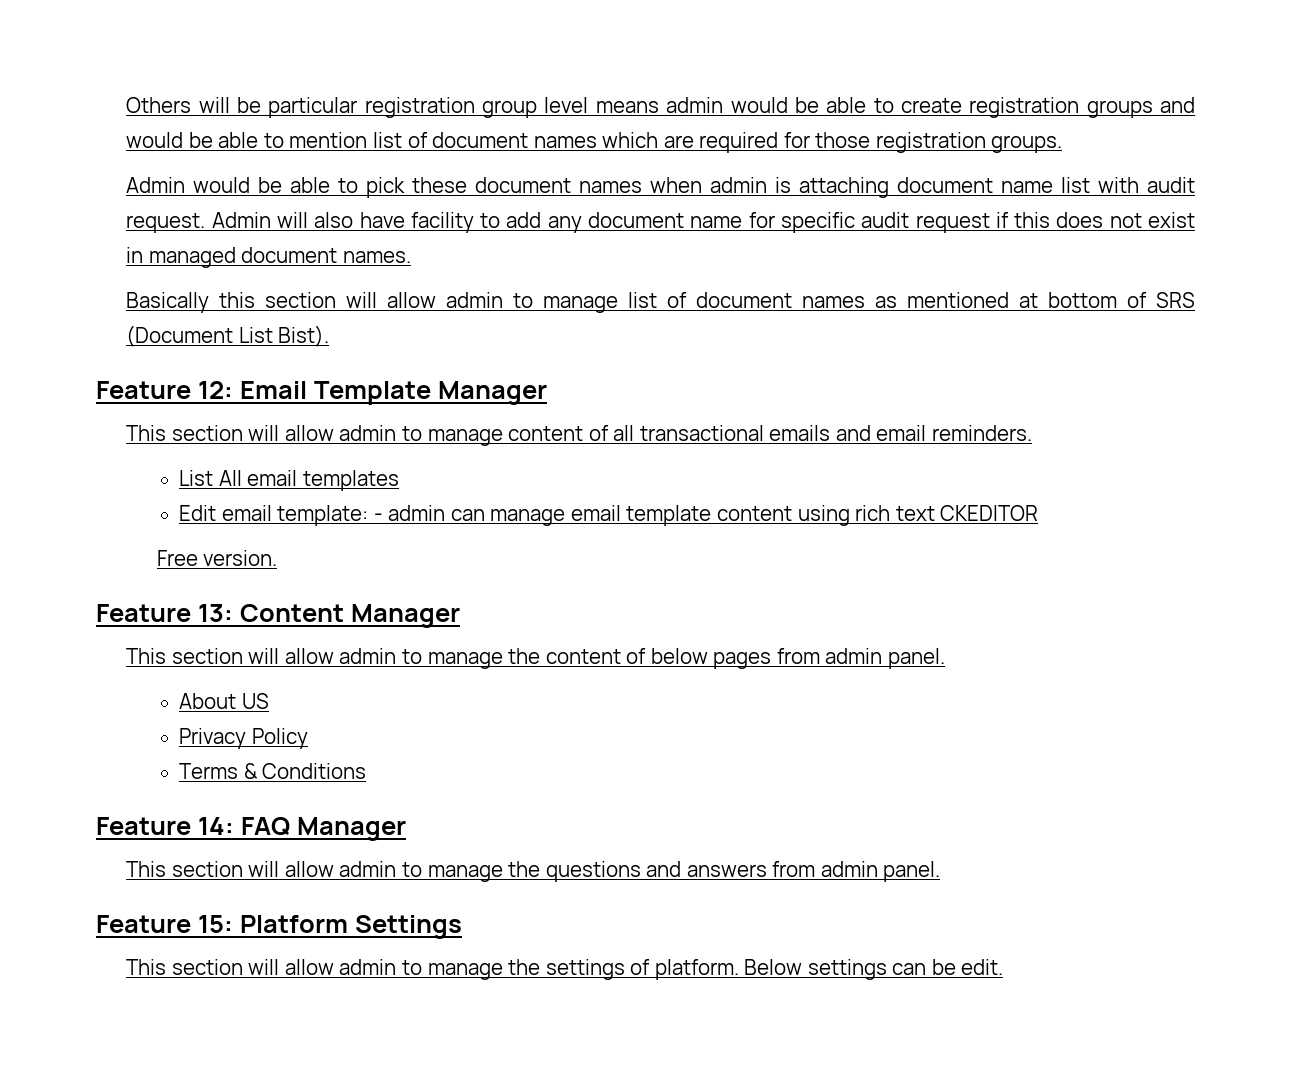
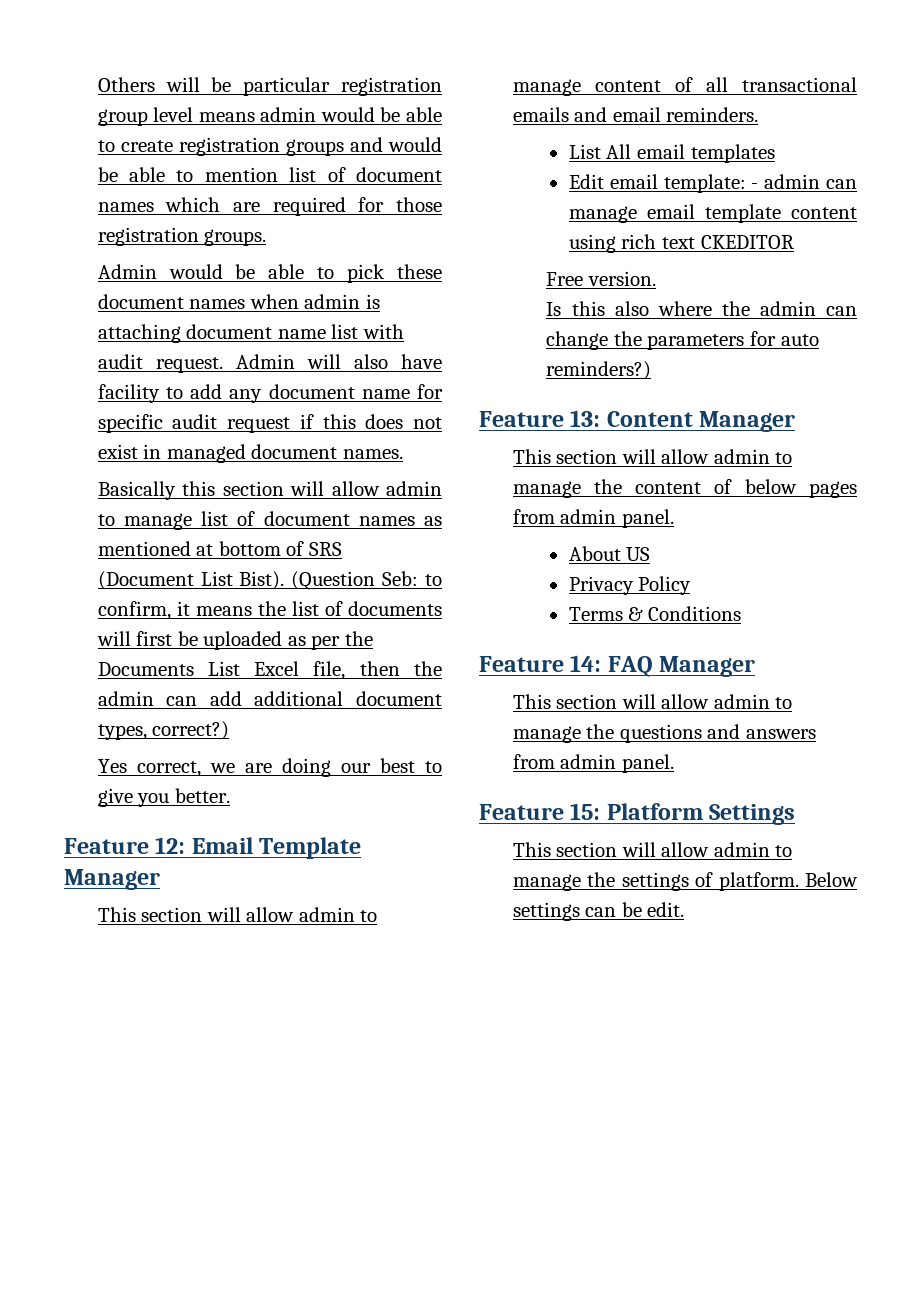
(330, 336) none -> [291,571,442,590] [97,601,442,620] [96,631,373,650] [97,661,443,680] [97,691,442,706] [97,721,230,740] [97,758,442,777] [97,788,230,807] (Question Seb: to confirm, it means the list of documents will first be uploaded as per the Documents List Excel file, then the admin can add additional document types, correct?) // Yes correct, we are doing our best to give you better.
(278, 558) none -> [546,301,857,316] [546,331,819,350] [546,361,652,380] // Is this also where the admin can change the parameters for auto reminders?)

